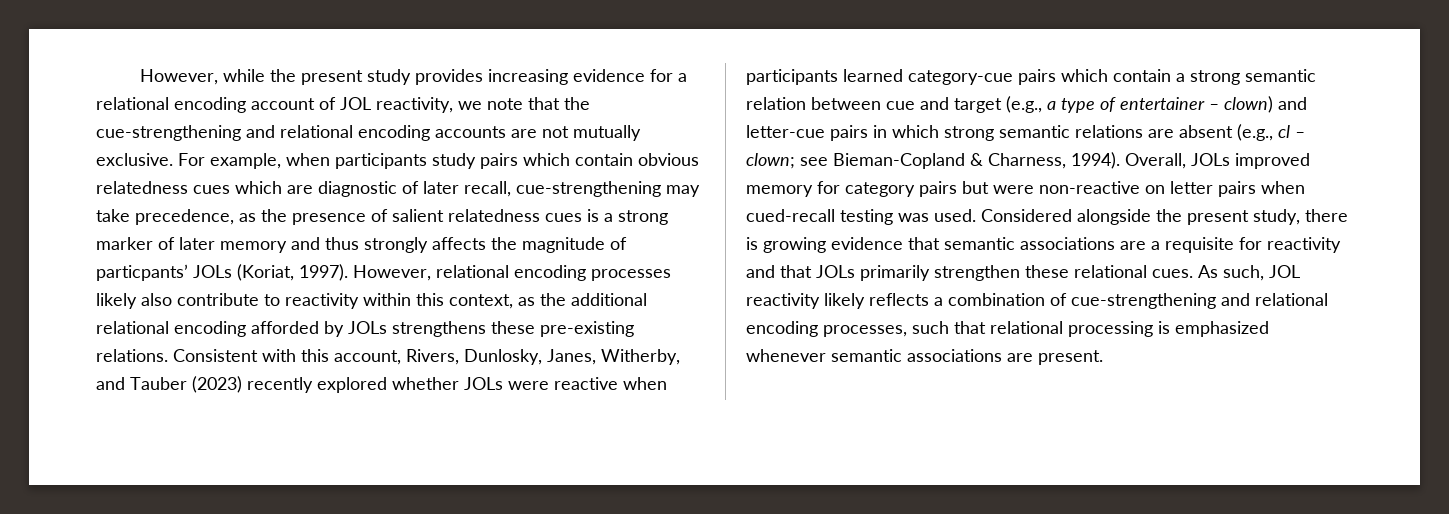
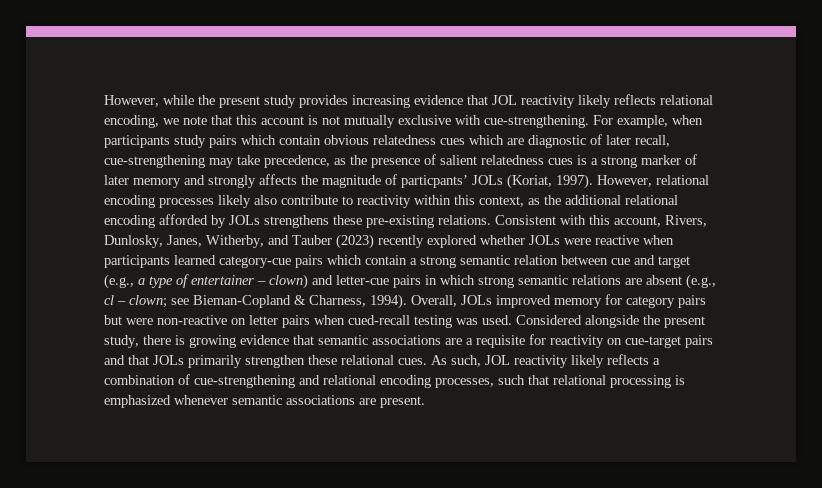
[649,69,687,82] [96,97,590,113] [96,125,641,141] [96,153,173,166] for a relational encoding account of JOL reactivity, we note that the cue-strengthening and relational encoding accounts are not mutually exclusive. -> [467,94,713,108] [104,115,589,128] that JOL reactivity likely reflects relational encoding, we note that this account is not mutually exclusive with cue-strengthening.
[325,237,359,250] thus -> (205, 180) none
(1341, 245) none -> [607,335,713,348] on cue-target pairs

